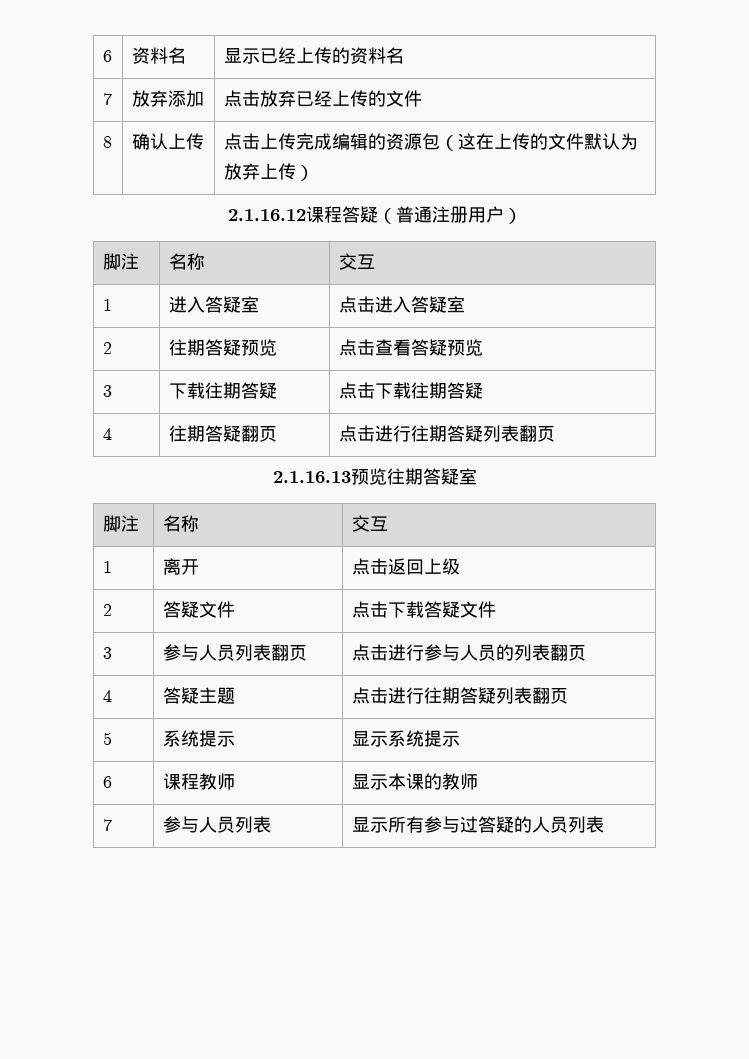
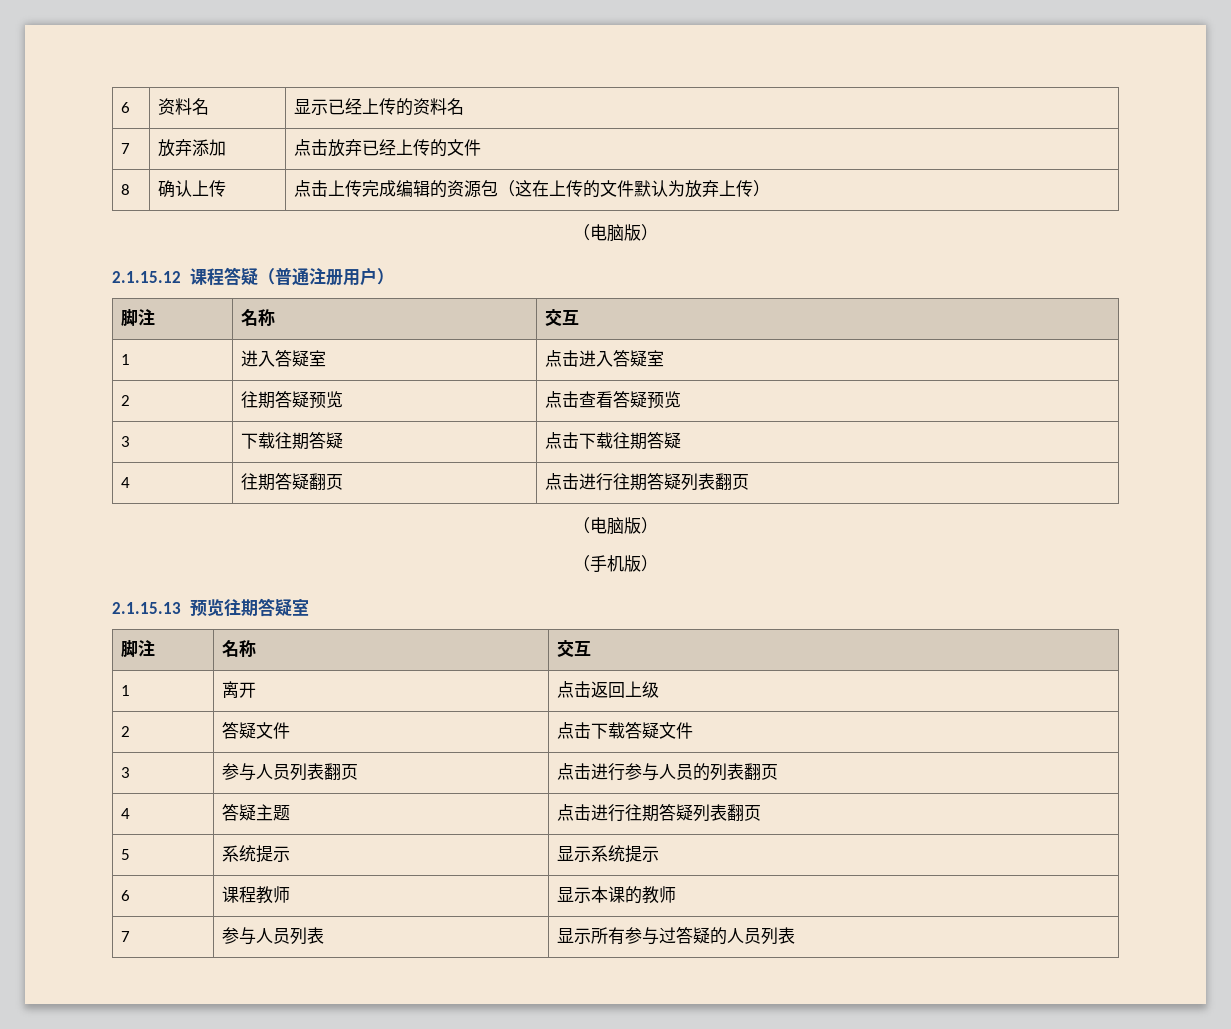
[227,209,306,221] 2.1.16.12 -> [573,224,658,242] [112,271,181,283] （电脑版） // 2.1.15.12
[272,471,351,483] 2.1.16.13 -> [573,517,658,535] [573,555,658,573] [112,602,181,614] （电脑版） // （手机版） // 2.1.15.13

